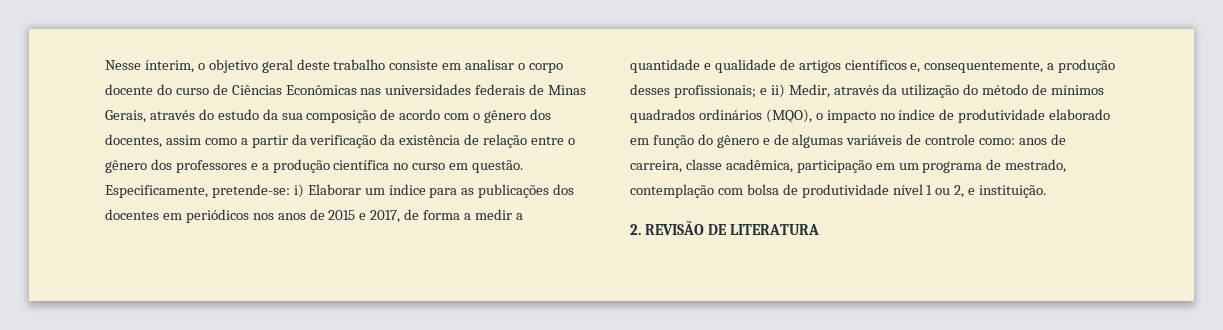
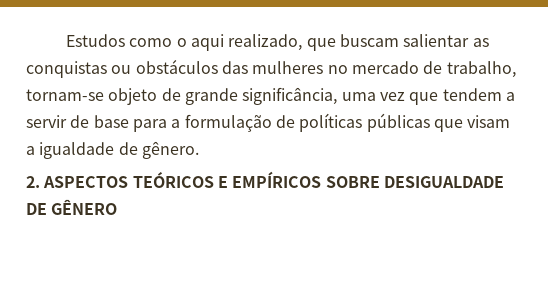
[105,59,564,73] [105,84,587,95] [105,109,551,123] [105,134,575,148] [105,159,524,173] [105,184,575,198] [105,209,523,223] [630,59,1116,73] [630,84,1105,98] [630,109,1111,123] [630,134,1066,148] [630,159,1067,173] [630,184,1047,198] [630,221,819,235] Nesse ínterim, o objetivo geral deste trabalho consiste em analisar o corpo docente do curso de Ciências Econômicas nas universidades federais de Minas Gerais, através do estudo da sua composição de acordo com o gênero dos docentes, assim como a partir da verificação da existência de relação entre o gênero dos professores e a produção científica no curso em questão. Especificamente, pretende-se: i) Elaborar um índice para as publicações dos docentes em periódicos nos anos de 2015 e 2017, de forma a medir a quantidade e qualidade de artigos científicos e, consequentemente, a produção desses profissionais; e ii) Medir, através da utilização do método de mínimos quadrados ordinários (MQO), o impacto no índice de produtividade elaborado em função do gênero e de algumas variáveis de controle como: anos de carreira, classe acadêmica, participação em um programa de mestrado, contemplação com bolsa de produtividade nível 1 ou 2, e instituição. // 2. REVISÃO DE LITERATURA -> [66,34,489,51] [26,59,516,78] [26,87,515,105] [26,113,511,132] [26,141,199,159] [26,171,504,188] [26,199,118,215] Estudos como o aqui realizado, que buscam salientar as conquistas ou obstáculos das mulheres no mercado de trabalho, tornam-se objeto de grande significância, uma vez que tendem a servir de base para a formulação de políticas públicas que visam a igualdade de gênero. // 2. ASPECTOS TEÓRICOS E EMPÍRICOS SOBRE DESIGUALDADE DE GÊNERO

